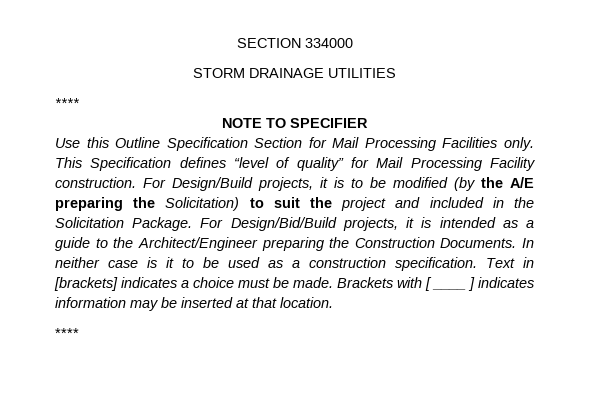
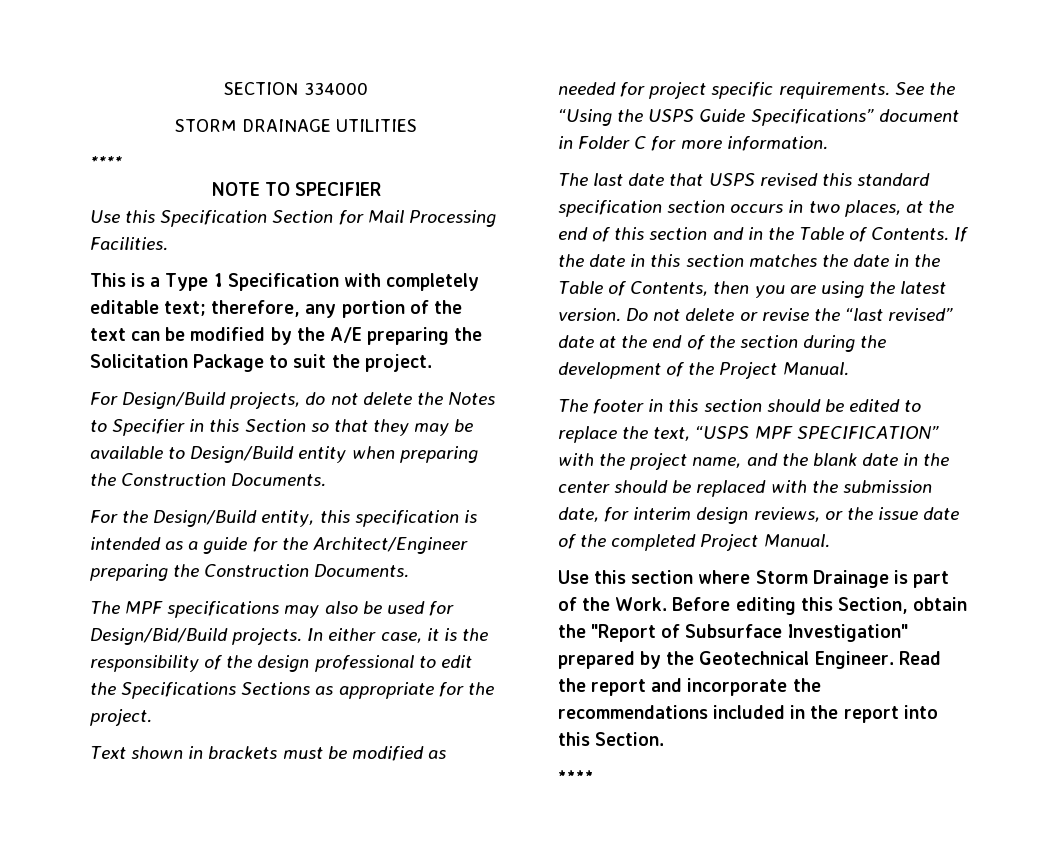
[115,137,161,148] Outline -> (156, 216) none
[442,137,534,151] [55,157,535,171] [55,177,475,191] Facilities only. This Specification defines “level of quality” for Mail Processing Facility construction. For Design/Build projects, it is to be modified (by -> [90,237,168,251] [90,273,479,291] [90,300,462,318] [90,327,292,345] Facilities. // This is a Type 1 Specification with completely editable text; therefore, any portion of the text can be modified by
[165,197,240,211] Solicitation) -> [90,354,265,372] Solicitation Package
[341,197,534,211] [55,217,415,231] project and included in the Solicitation Package. For Design/Bid/Build projects, it -> [364,354,432,372] [90,392,495,409] [90,419,474,436] [90,446,478,463] [90,473,327,487] [90,510,459,527] project. // For Design/Build projects, do not delete the Notes to Specifier in this Section so that they may be available to Design/Build entity when preparing the Construction Documents. // For the Design/Build entity, this specification
[95,238,108,248] to -> [252,537,278,552] for
[522,238,534,248] [55,257,534,271] [54,277,534,291] [55,297,333,311] In neither case is it to be used as a construction specification. Text in [brackets] indicates a choice must be made. Brackets with [ ____ ] indicates information may be inserted at that location. -> [90,601,454,618] [90,628,488,645] [90,655,472,672] [90,682,494,699] [90,709,152,726] [90,746,446,761] [558,82,955,99] [558,109,959,126] [558,136,828,151] [558,173,930,186] [558,200,954,217] [558,227,969,242] [558,254,941,267] [558,281,947,298] [558,308,954,322] [558,335,887,352] [558,362,849,379] [558,399,922,414] [558,426,939,443] [558,453,950,470] [558,480,932,497] [558,507,960,524] [558,534,830,551] [558,570,949,588] [558,597,967,615] [558,624,908,642] [558,651,941,669] [558,678,821,696] [558,705,938,723] [558,732,665,746] // The MPF specifications may also be used for Design/Bid/Build projects. In either case, it is the responsibility of the design professional to edit the Specifications Sections as appropriate for the project. // Text shown in brackets must be modified as needed for project specific requirements. See the “Using the USPS Guide Specifications” document in Folder C for more information. // The last date that USPS revised this standard specification section occurs in two places, at the end of this section and in the Table of Contents. If the date in this section matches the date in the Table of Contents, then you are using the latest version. Do not delete or revise the “last revised” date at the end of the section during the development of the Project Manual. // The footer in this section should be edited to replace the text, “USPS MPF SPECIFICATION” with the project name, and the blank date in the center should be replaced with the submission date, for interim design reviews, or the issue date of the completed Project Manual. // Use this section where Storm Drainage is part of the Work. Before editing this Section, obtain the "Report of Subsurface Investigation" prepared by the Geotechnical Engineer. Read the report and incorporate the recommendations included in the report into this Section.

